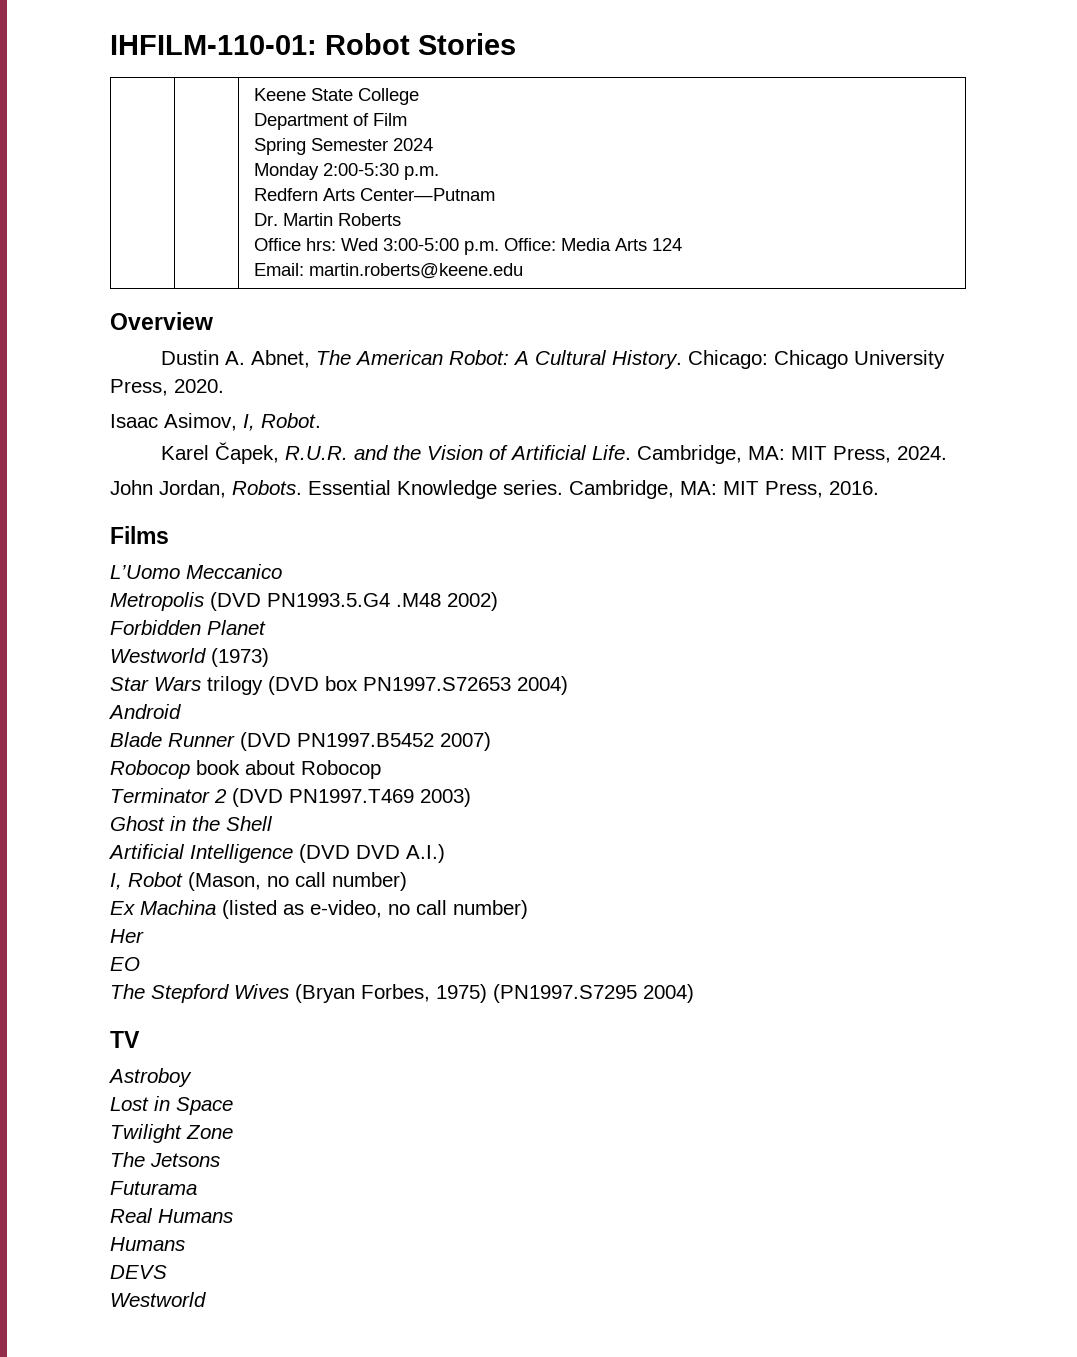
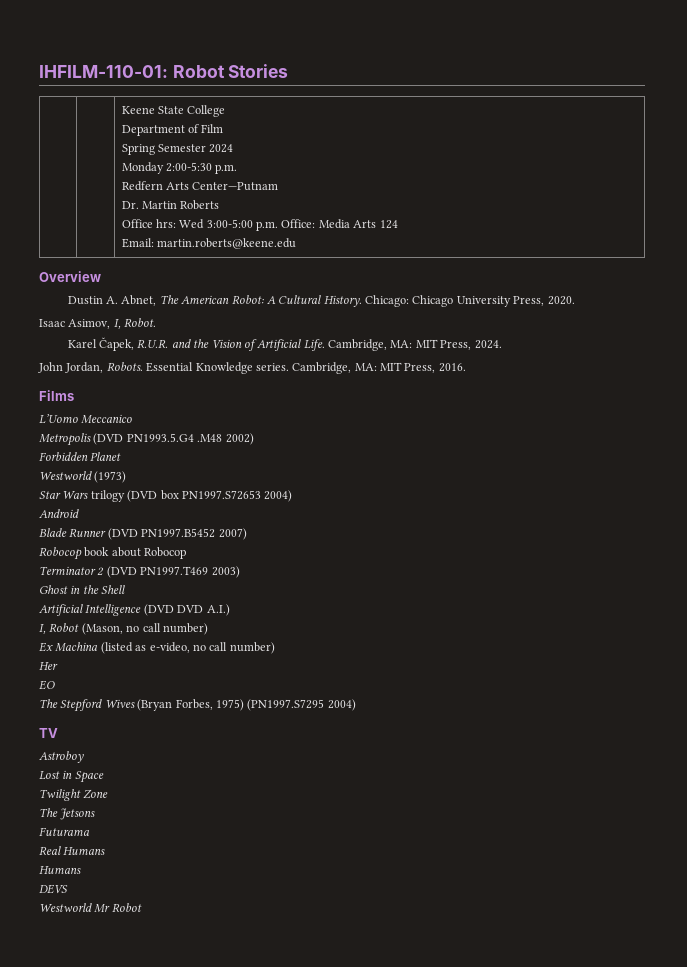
(206, 1299) none -> [94,903,142,913] Mr Robot

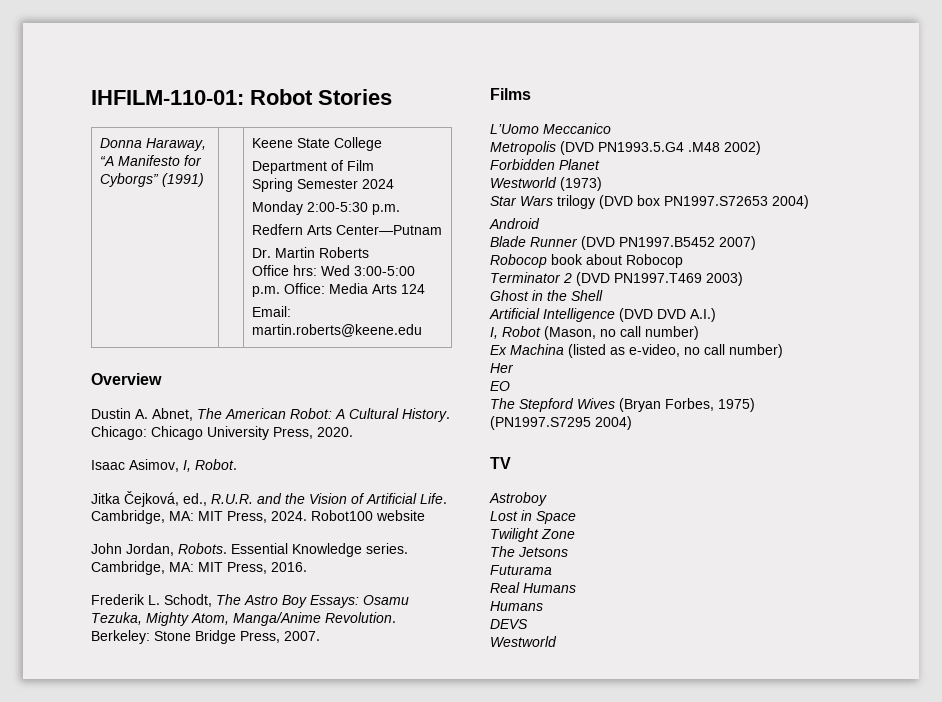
(289, 71) none -> [99,138,206,151] [99,155,202,166] [99,173,204,187] Donna Haraway, “A Manifesto for Cyborgs” (1991)
[67,337,134,351] Karel Čapek, -> [91,491,207,507] Jitka Čejková, ed.,
(502, 344) none -> [311,510,425,521] Robot100 website
(466, 367) none -> [91,594,409,608] [91,612,396,626] [91,630,320,644] // Frederik L. Schodt, The Astro Boy Essays: Osamu Tezuka, Mighty Atom, Manga/Anime Revolution. Berkeley: Stone Bridge Press, 2007.
[94,903,142,913] Mr Robot -> (557, 641) none

